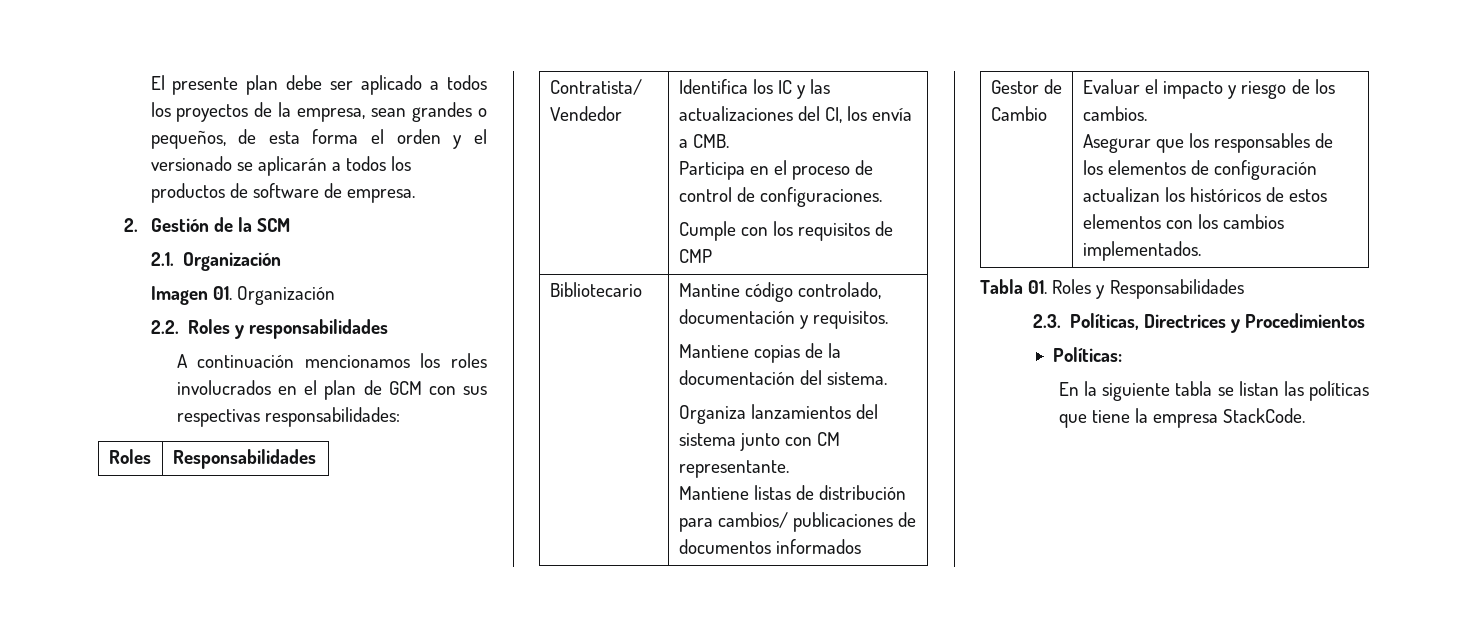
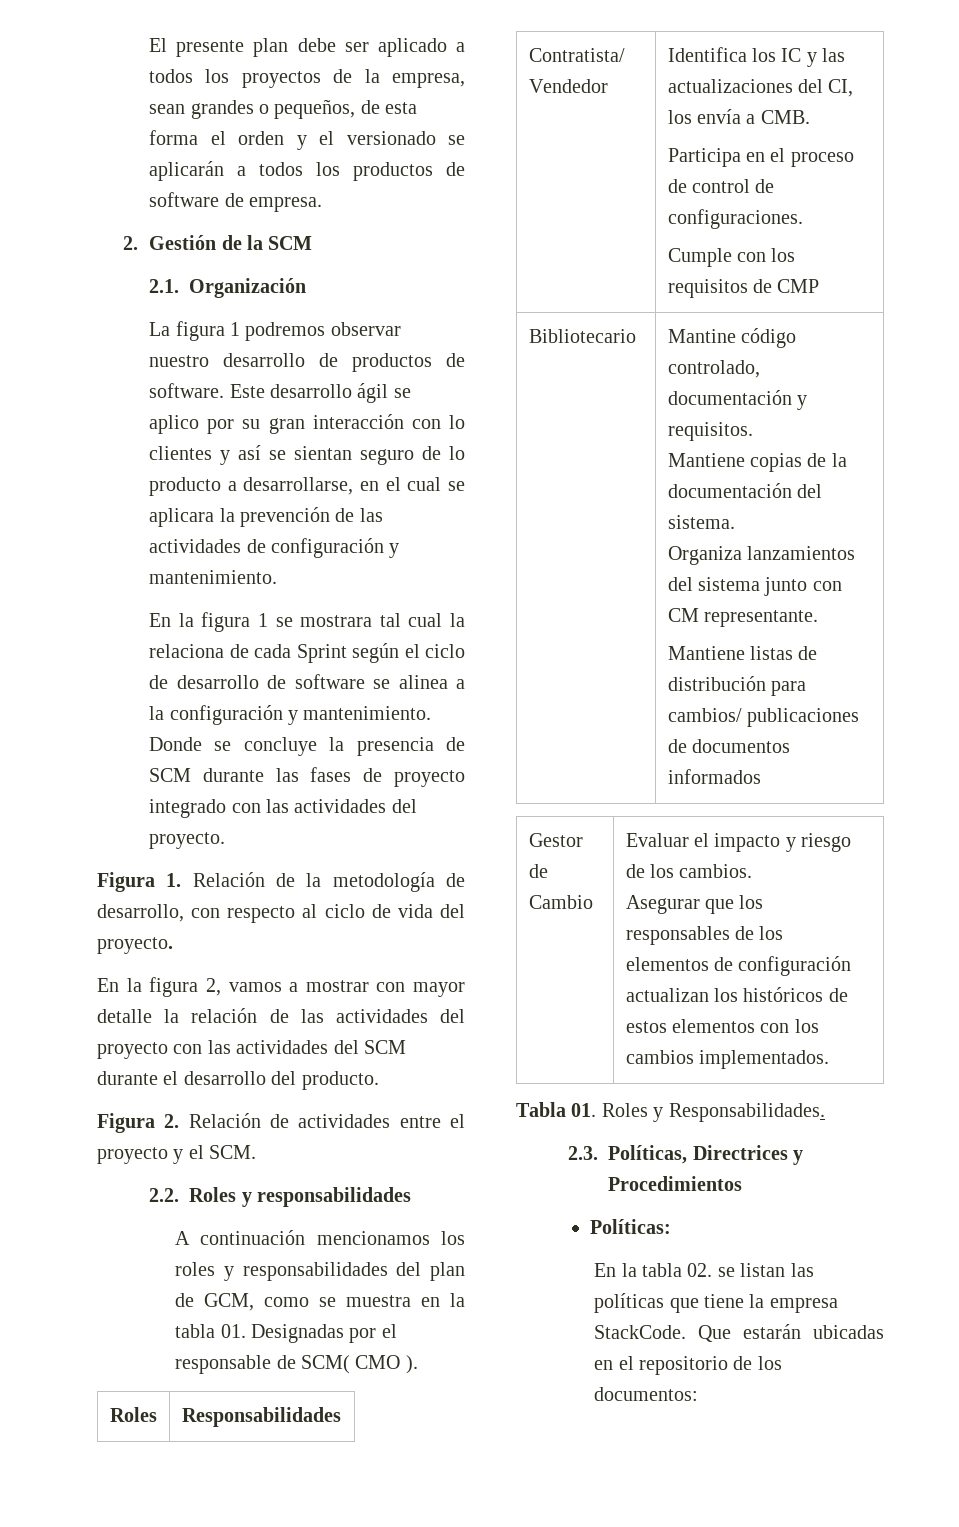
[150,286,335,305] Imagen 01. Organización -> [149,321,401,341] [149,353,465,372] [149,383,411,403] [149,414,465,434] [149,445,465,465] [149,477,465,496] [149,507,383,527] [149,538,400,558] [149,570,278,584] [149,612,465,632] [149,643,466,663] [149,674,465,689] [149,705,432,725] [149,737,465,756] [149,767,466,787] [149,799,417,818] [149,832,226,849] [97,872,466,892] [97,904,466,923] [97,937,173,954] [97,977,465,997] [97,1008,466,1023] [97,1040,406,1059] [97,1071,379,1090] [97,1113,465,1133] [97,1145,257,1164] La figura 1 podremos observar nuestro desarrollo de productos de software. Este desarrollo ágil se aplico por su gran interacción con lo clientes y así se sientan seguro de lo producto a desarrollarse, en el cual se aplicara la prevención de las actividades de configuración y mantenimiento. // En la figura 1 se mostrara tal cual la relaciona de cada Sprint según el ciclo de desarrollo de software se alinea a la configuración y mantenimiento. Donde se concluye la presencia de SCM durante las fases de proyecto integrado con las actividades del proyecto. // Figura 1. Relación de la metodología de desarrollo, con respecto al ciclo de vida del proyecto. // En la figura 2, vamos a mostrar con mayor detalle la relación de las actividades del proyecto con las actividades del SCM durante el desarrollo del producto. // Figura 2. Relación de actividades entre el proyecto y el SCM.
[176,380,487,400] [176,407,400,427] involucrados en el plan de GCM con sus respectivas responsabilidades: -> [223,1262,465,1281] [175,1293,466,1311] [175,1324,397,1343] [175,1355,418,1374] y responsabilidades del plan de GCM, como se muestra en la tabla 01. Designadas por el responsable de SCM( CMO ).
[1109,279,1244,299] Responsabilidades -> [668,1103,825,1122] Responsabilidades.
[1102,381,1213,401] siguiente tabla -> [641,1263,713,1277] tabla 02.
(1306, 415) none -> [698,1324,884,1342] [594,1356,782,1375] [594,1387,699,1401] Que estarán ubicadas en el repositorio de los documentos:

